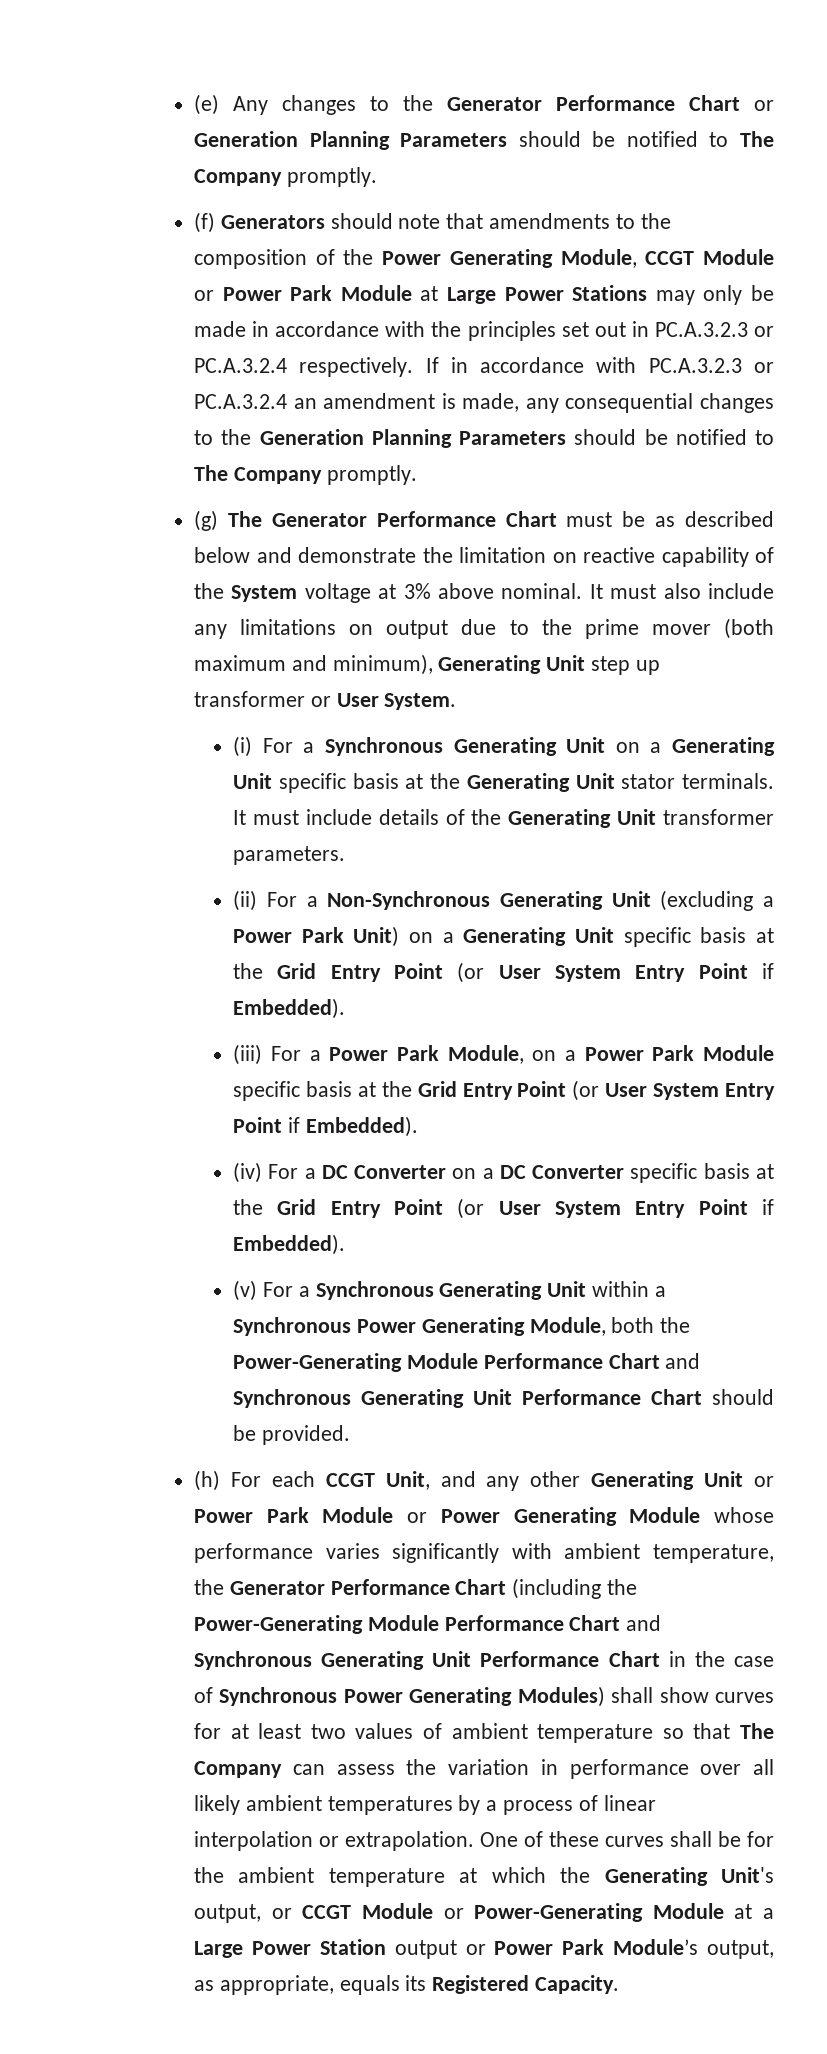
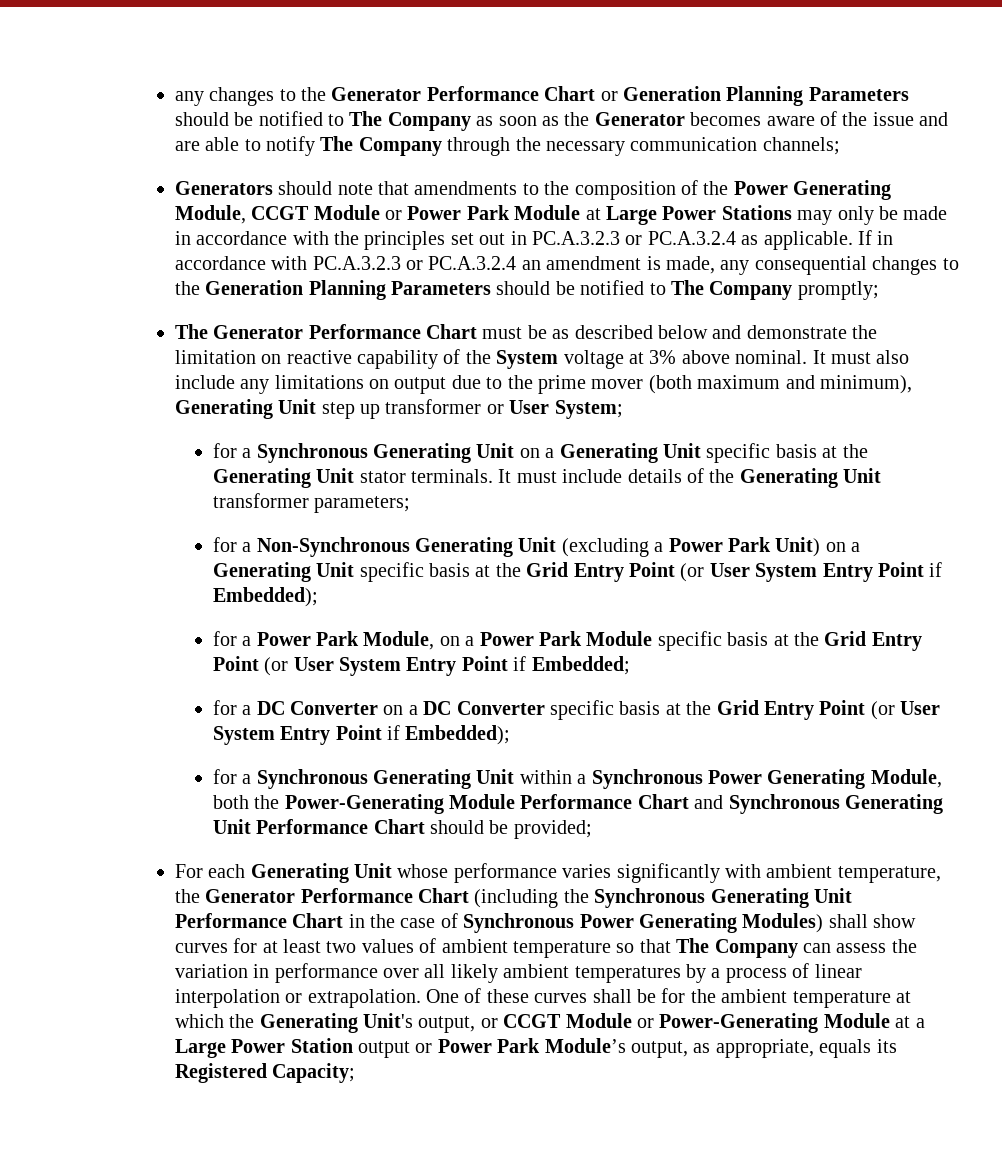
[194,94,269,115] (e) Any -> [174,91,204,106] any
[286,167,377,187] [194,212,216,233] promptly. // (f) -> [476,111,949,126] [174,136,840,156] as soon as the Generator becomes aware of the issue and are able to notify The Company through the necessary communication channels; //
[299,357,414,377] respectively. -> [741,231,853,250] as applicable.
[326,465,417,485] [194,510,219,531] promptly. // (g) -> [797,281,879,300] promptly; //
[384,693,457,710] [233,736,293,757] System. // (i) For -> [554,400,623,419] [212,443,237,458] System; // for
[233,846,346,865] [233,890,297,911] parameters. // (ii) For -> [314,496,411,513] [212,537,237,552] parameters; // for
[233,998,346,1019] [233,1044,301,1065] Embedded). // (iii) For -> [212,587,318,607] [212,631,237,646] Embedded); // for
[305,1116,418,1137] [233,1162,299,1183] Embedded). // (iv) For -> [531,656,630,675] [212,700,237,715] Embedded; // for
[233,1234,346,1255] [233,1280,293,1301] Embedded). // (v) For -> [405,725,511,745] [212,769,237,784] Embedded); // for
[261,1425,350,1445] [194,1470,774,1491] [194,1507,701,1526] provided. // (h) For each CCGT Unit, and any other Generating Unit or Power Park Module or Power Generating Module -> [513,820,592,839] [174,863,393,883] provided; // For each Generating Unit
[194,1615,662,1634] Power-Generating Module Performance Chart and -> (589, 896) none
[535,1975,620,1994] Capacity. -> [272,1063,356,1083] Capacity;

